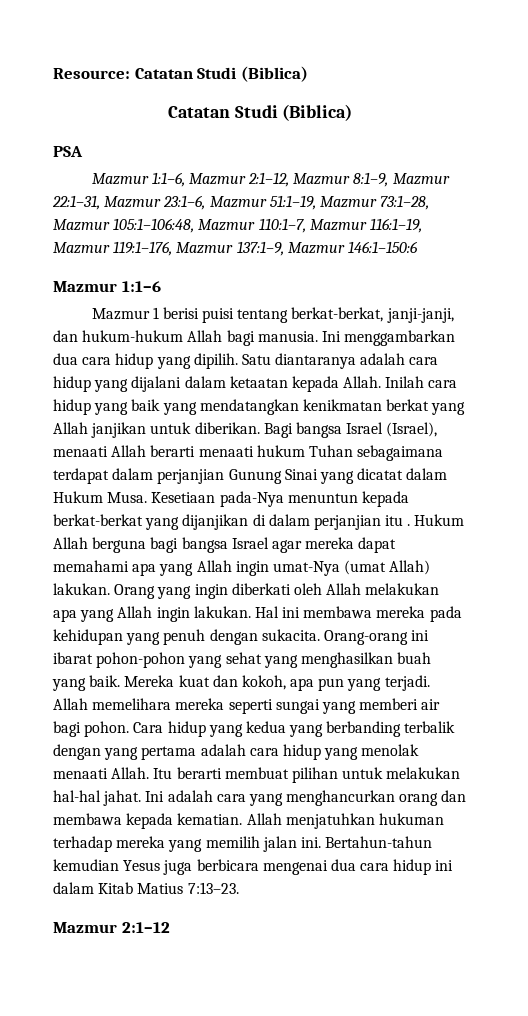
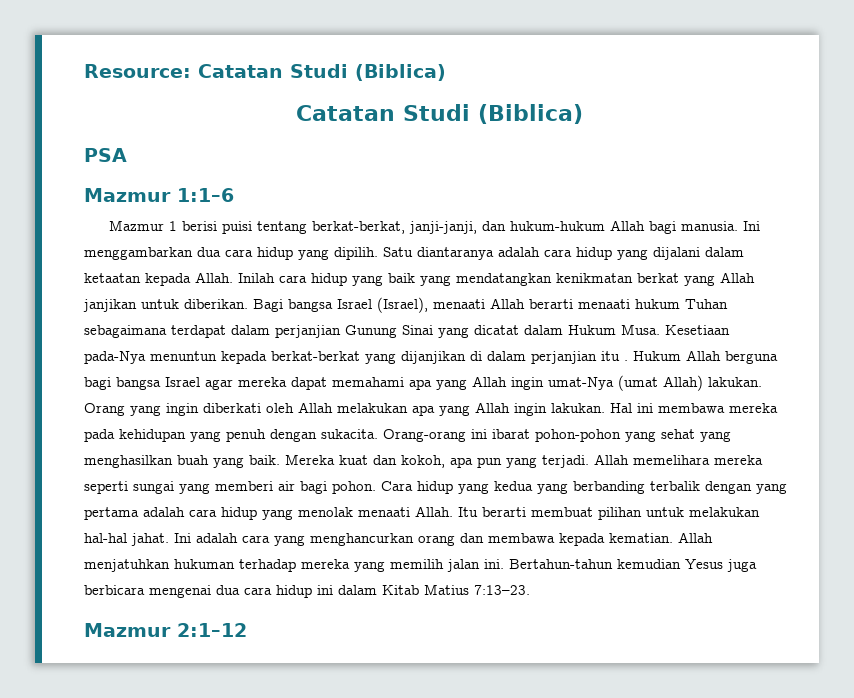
[91,172,450,187] [52,195,430,210] [53,218,422,233] [53,241,418,256] // Mazmur 1:1–6, Mazmur 2:1–12, Mazmur 8:1–9, Mazmur 22:1–31, Mazmur 23:1–6, Mazmur 51:1–19, Mazmur 73:1–28, Mazmur 105:1–106:48, Mazmur 110:1–7, Mazmur 116:1–19, Mazmur 119:1–176, Mazmur 137:1–9, Mazmur 146:1–150:6 -> (127, 155) none

